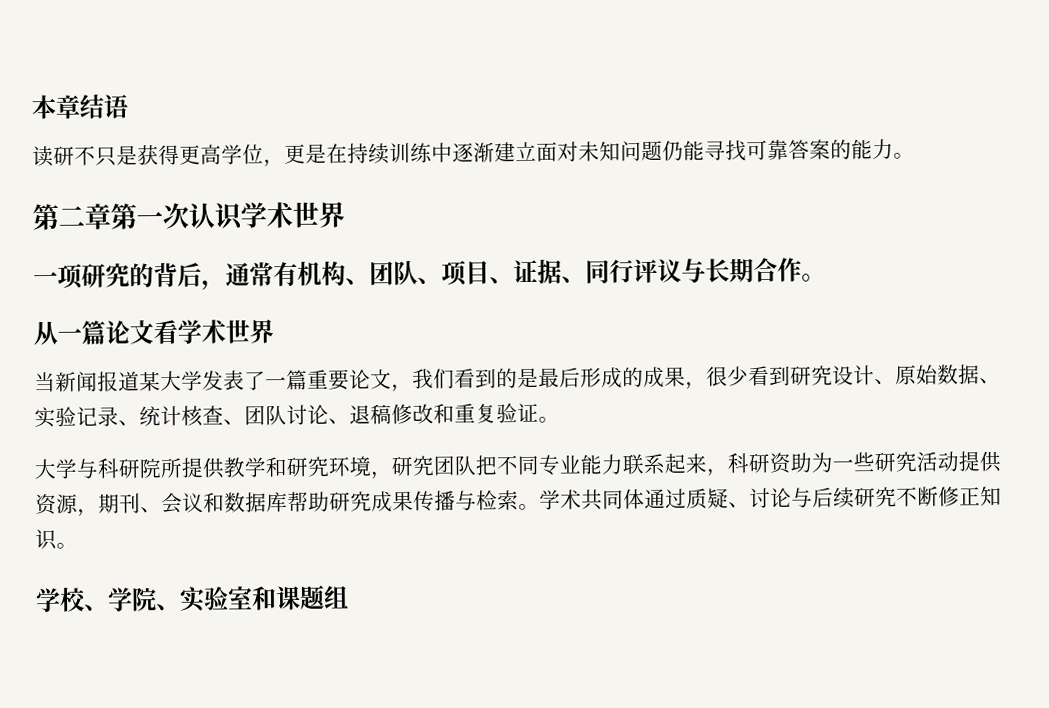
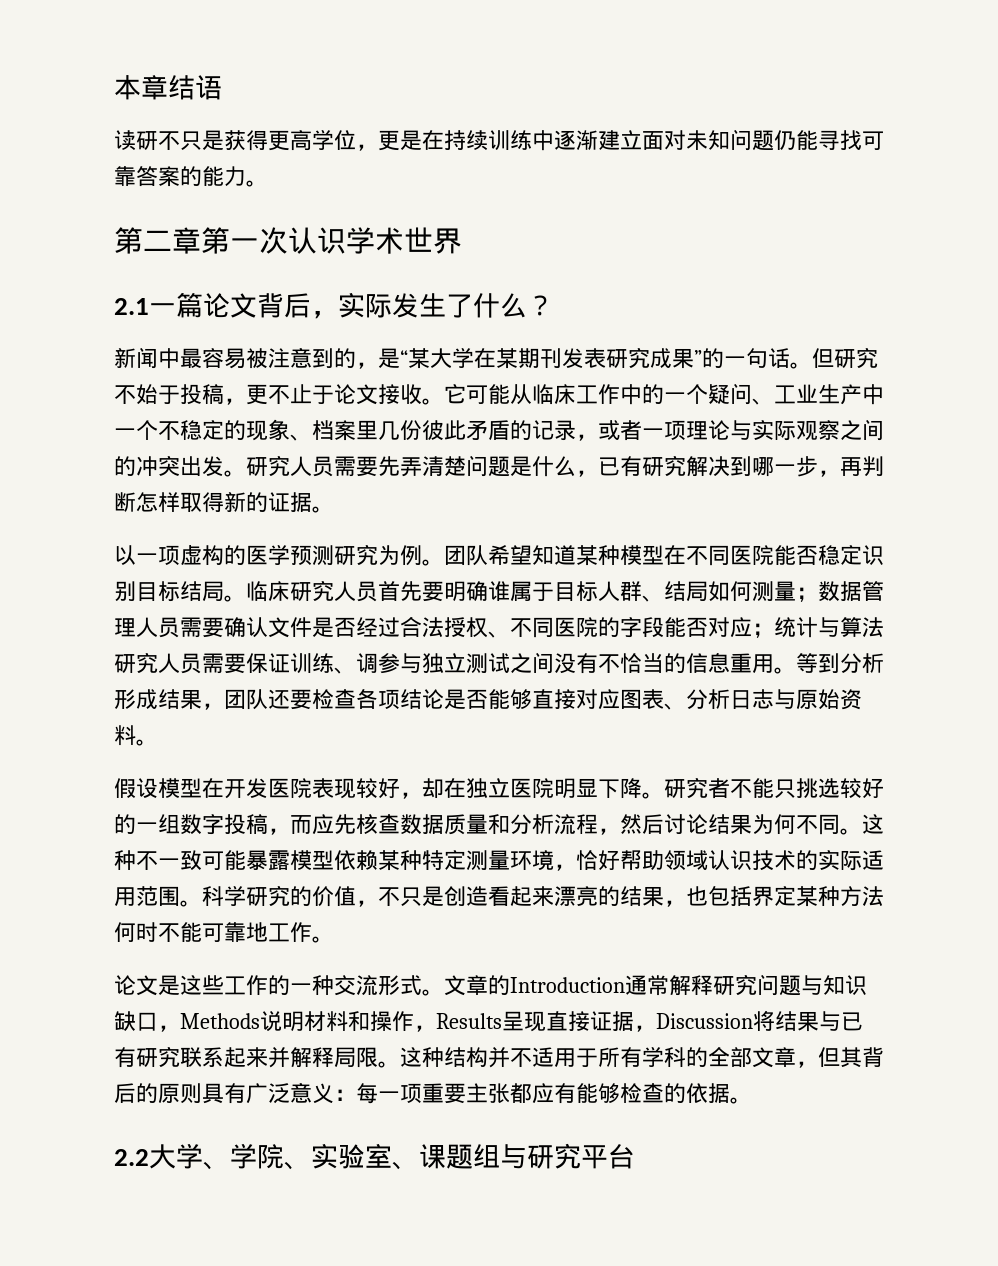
[33,257,826,290] [33,319,274,346] [34,364,1001,393] [34,402,560,429] [34,451,1002,480] [35,486,1002,517] [35,528,78,551] [35,587,86,613] 一项研究的背后，通常有机构、团队、项目、证据、同行评议与长期合作。 // 从一篇论文看学术世界 // 当新闻报道某大学发表了一篇重要论文，我们看到的是最后形成的成果，很少看到研究设计、原始数据、实验记录、统计核查、团队讨论、退稿修改和重复验证。 // 大学与科研院所提供教学和研究环境，研究团队把不同专业能力联系起来，科研资助为一些研究活动提供资源，期刊、会议和数据库帮助研究成果传播与检索。学术共同体通过质疑、讨论与后续研究不断修正知识。 // 学校 -> [114,292,554,319] [114,347,878,369] [114,383,884,405] [114,419,884,441] [114,455,884,477] [114,492,334,513] [114,544,884,566] [114,580,884,602] [114,616,884,638] [114,652,884,674] [114,689,862,710] [114,725,158,746] [114,777,884,799] [114,814,884,835] [114,850,884,871] [114,885,884,907] [114,922,334,943] [114,974,867,996] [114,1010,863,1032] [114,1046,884,1068] [114,1082,752,1104] [114,1143,203,1169] 2.1一篇论文背后，实际发生了什么？ // 新闻中最容易被注意到的，是“某大学在某期刊发表研究成果”的一句话。但研究不始于投稿，更不止于论文接收。它可能从临床工作中的一个疑问、工业生产中一个不稳定的现象、档案里几份彼此矛盾的记录，或者一项理论与实际观察之间的冲突出发。研究人员需要先弄清楚问题是什么，已有研究解决到哪一步，再判断怎样取得新的证据。 // 以一项虚构的医学预测研究为例。团队希望知道某种模型在不同医院能否稳定识别目标结局。临床研究人员首先要明确谁属于目标人群、结局如何测量；数据管理人员需要确认文件是否经过合法授权、不同医院的字段能否对应；统计与算法研究人员需要保证训练、调参与独立测试之间没有不恰当的信息重用。等到分析形成结果，团队还要检查各项结论是否能够直接对应图表、分析日志与原始资料。 // 假设模型在开发医院表现较好，却在独立医院明显下降。研究者不能只挑选较好的一组数字投稿，而应先核查数据质量和分析流程，然后讨论结果为何不同。这种不一致可能暴露模型依赖某种特定测量环境，恰好帮助领域认识技术的实际适用范围。科学研究的价值，不只是创造看起来漂亮的结果，也包括界定某种方法何时不能可靠地工作。 // 论文是这些工作的一种交流形式。文章的Introduction通常解释研究问题与知识缺口，Methods说明材料和操作，Results呈现直接证据，Discussion将结果与已有研究联系起来并解释局限。这种结构并不适用于所有学科的全部文章，但其背后的原则具有广泛意义：每一项重要主张都应有能够检查的依据。 // 2.2大学
[251,584,349,611] 和课题组 -> [392,1143,635,1170] 、课题组与研究平台

